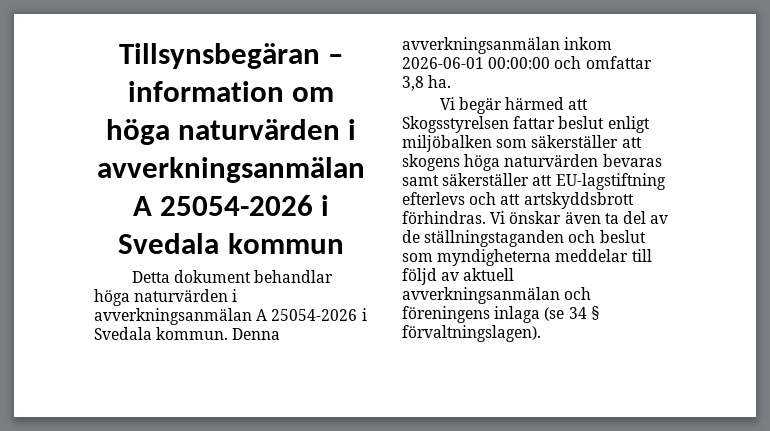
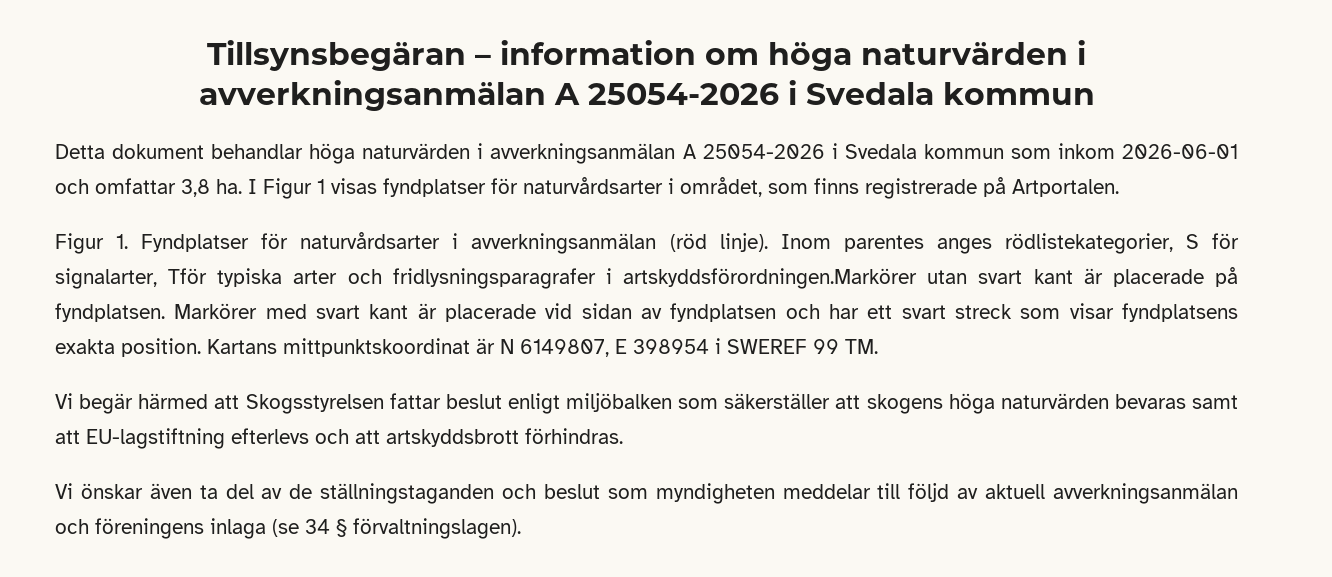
[156,327,281,340] [402,37,560,54] kommun. Denna avverkningsanmälan -> [923,144,1051,159] kommun som
[488,57,551,69] 00:00:00 -> (1238, 151) none
(452, 81) none -> [248,177,1119,199] [55,232,1239,254] [55,267,1239,289] [55,303,1239,322] [55,338,878,357] I Figur 1 visas fyndplatser för naturvårdsarter i området, som finns registrerade på Artportalen. // Figur 1. Fyndplatser för naturvårdsarter i avverkningsanmälan (röd linje). Inom parentes anges rödlistekategorier, S för signalarter, Tför typiska arter och fridlysningsparagrafer i artskyddsförordningen.Markörer utan svart kant är placerade på fyndplatsen. Markörer med svart kant är placerade vid sidan av fyndplatsen och har ett svart streck som visar fyndplatsens exakta position. Kartans mittpunktskoordinat är N 6149807, E 398954 i SWEREF 99 TM.
[442,173,530,186] säkerställer -> (1238, 402) none
(486, 217) none -> (623, 436) //
[437,249,552,266] myndigheterna -> [655,483,775,504] myndigheten

